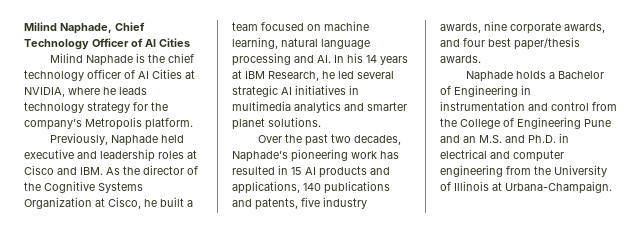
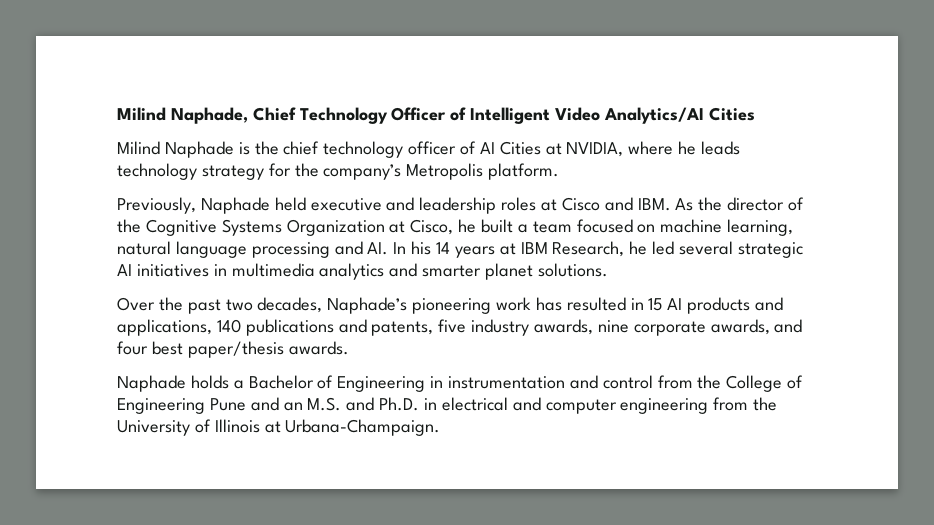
[145,39,156,47] AI -> [470,107,704,124] Intelligent Video Analytics/AI

